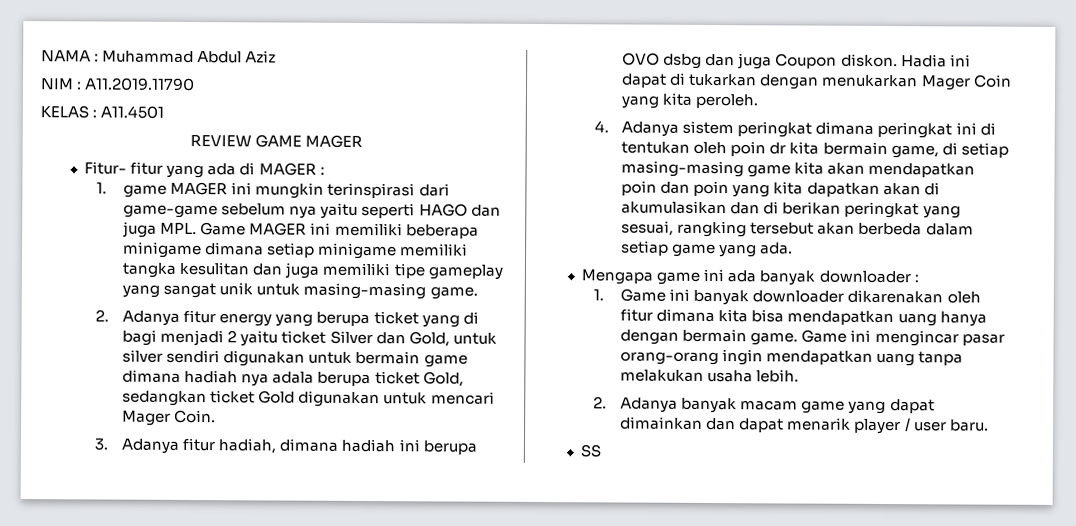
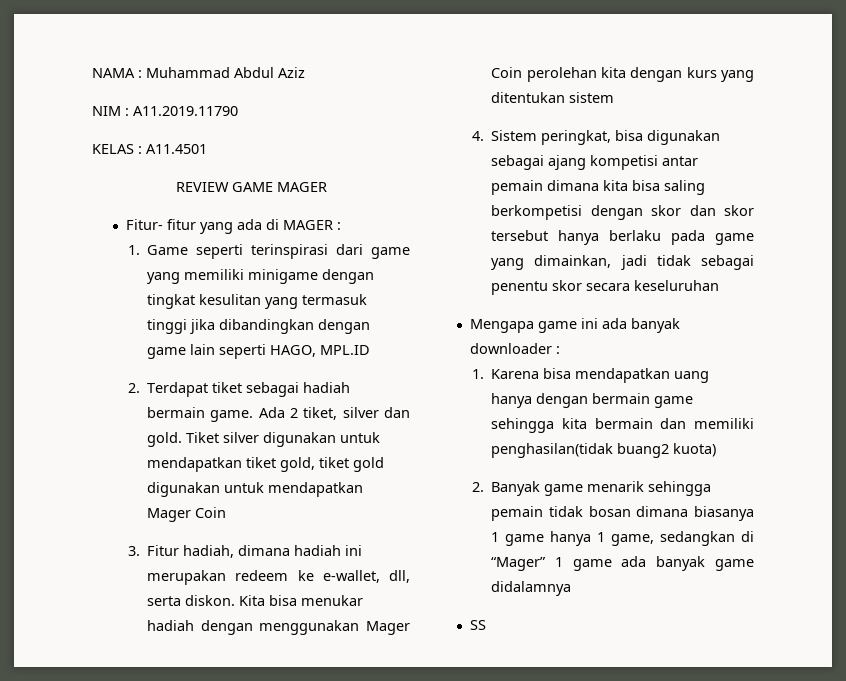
[123,181,450,199] [123,202,501,219] [122,221,479,239] [123,241,469,260] [122,261,503,280] [122,282,478,300] [94,309,479,328] [122,329,497,347] [122,349,468,368] [122,369,464,387] [122,390,495,408] [122,409,217,426] game MAGER ini mungkin terinspirasi dari game-game sebelum nya yaitu seperti HAGO dan juga MPL. Game MAGER ini memiliki beberapa minigame dimana setiap minigame memiliki tangka kesulitan dan juga memiliki tipe gameplay yang sangat unik untuk masing-masing game. // 2. Adanya fitur energy yang berupa ticket yang di bagi menjadi 2 yaitu ticket Silver dan Gold, untuk silver sendiri digunakan untuk bermain game dimana hadiah nya adala berupa ticket Gold, sedangkan ticket Gold digunakan untuk mencari Mager Coin. -> [147,244,411,259] [147,269,375,284] [147,294,368,309] [147,319,371,334] [147,344,371,359] [127,382,351,397] [147,407,410,422] [147,432,381,447] [147,457,385,472] [147,482,364,497] [147,507,227,522] Game seperti terinspirasi dari game yang memiliki minigame dengan tingkat kesulitan yang termasuk tinggi jika dibandingkan dengan game lain seperti HAGO, MPL.ID // 2. Terdapat tiket sebagai hadiah bermain game. Ada 2 tiket, silver dan gold. Tiket silver digunakan untuk mendapatkan tiket gold, tiket gold digunakan untuk mendapatkan Mager Coin
[121,437,216,454] Adanya fitur -> [147,545,180,556] Fitur
[422,440,477,455] [622,52,971,70] [622,72,1012,91] [621,92,759,109] [593,120,996,139] [621,141,1009,159] [621,160,976,178] [621,180,940,198] [621,200,961,219] [621,220,974,238] [621,240,794,258] berupa OVO dsbg dan juga Coupon diskon. Hadia ini dapat di tukarkan dengan menukarkan Mager Coin yang kita peroleh. // 4. Adanya sistem peringkat dimana peringkat ini di tentukan oleh poin dr kita bermain game, di setiap masing-masing game kita akan mendapatkan poin dan poin yang kita dapatkan akan di akumulasikan dan di berikan peringkat yang sesuai, rangking tersebut akan berbeda dalam setiap game yang ada. -> [147,570,411,585] [147,595,364,606] [147,620,410,635] [491,67,754,82] [491,92,615,103] [471,130,721,145] [491,155,699,170] [491,180,706,195] [491,205,754,220] [491,230,754,245] [491,255,754,270] [491,280,720,295] merupakan redeem ke e-wallet, dll, serta diskon. Kita bisa menukar hadiah dengan menggunakan Mager Coin perolehan kita dengan kurs yang ditentukan sistem // 4. Sistem peringkat, bisa digunakan sebagai ajang kompetisi antar pemain dimana kita bisa saling berkompetisi dengan skor dan skor tersebut hanya berlaku pada game yang dimainkan, jadi tidak sebagai penentu skor secara keseluruhan
[620,288,981,306] [620,308,749,323] Game ini banyak downloader dikarenakan oleh fitur dimana kita -> [491,369,540,379] Karena
[750,329,1005,347] [620,349,964,367] [620,369,800,383] [592,396,935,415] [620,416,989,435] game. Game ini mengincar pasar orang-orang ingin mendapatkan uang tanpa melakukan usaha lebih. // 2. Adanya banyak macam game yang dapat dimainkan dan dapat menarik player / user baru. -> [654,396,694,408] [491,418,754,433] [491,443,717,458] [471,481,712,496] [491,506,754,521] [491,531,754,546] [491,556,754,571] [491,581,572,596] game sehingga kita bermain dan memiliki penghasilan(tidak buang2 kuota) // 2. Banyak game menarik sehingga pemain tidak bosan dimana biasanya 1 game hanya 1 game, sedangkan di “Mager” 1 game ada banyak game didalamnya

